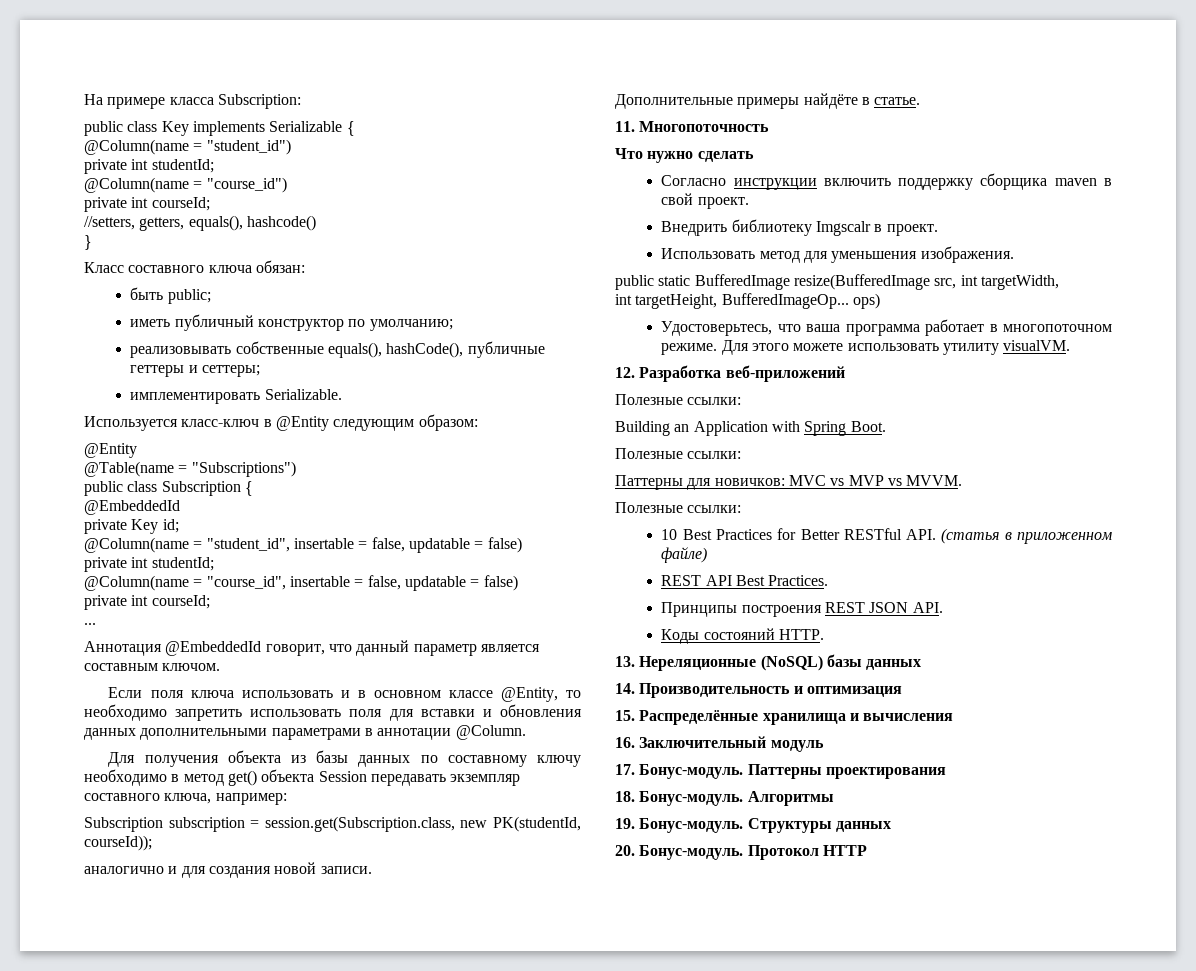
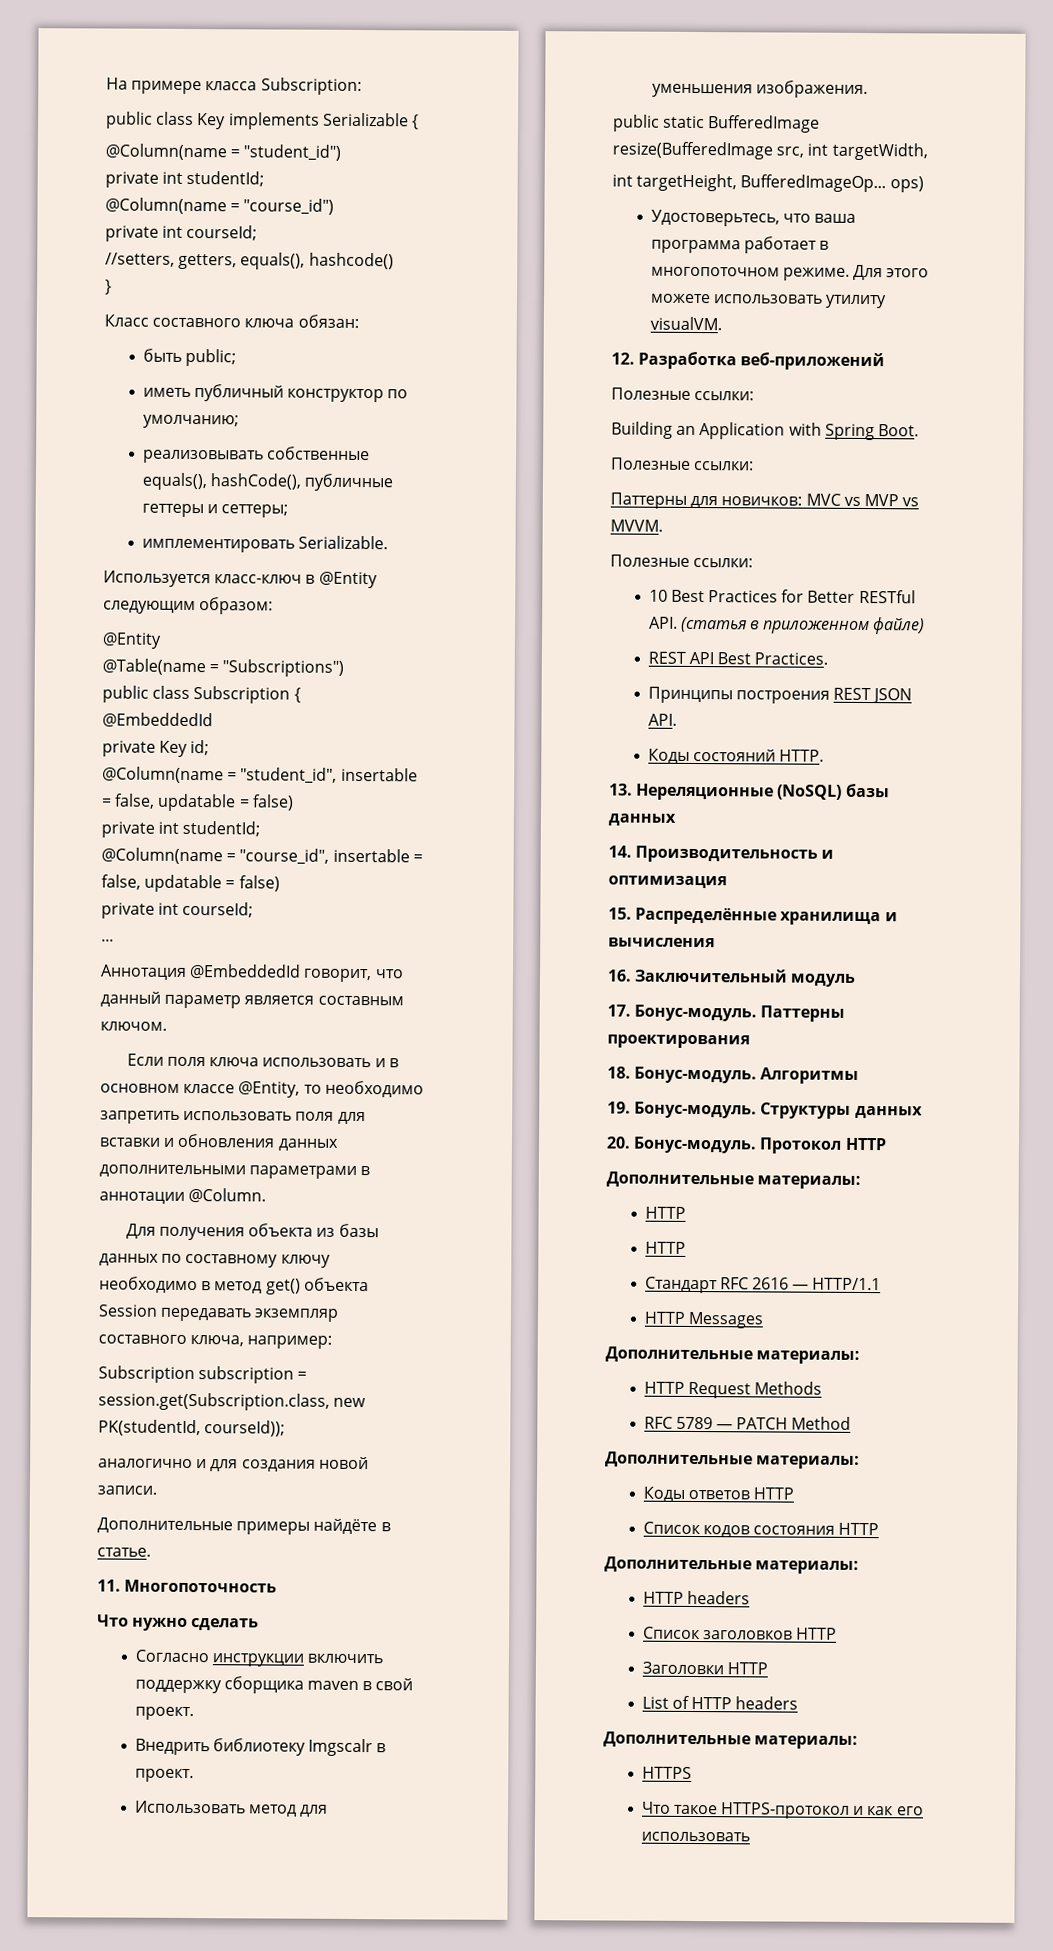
(867, 850) none -> [606,1171,862,1189] [644,1206,686,1219] [644,1241,686,1254] [644,1276,882,1294] [643,1311,764,1329] [605,1346,861,1364] [643,1381,823,1399] [643,1416,852,1430] [605,1451,861,1469] [642,1486,795,1502] [642,1521,880,1538] [604,1556,860,1574] [642,1590,750,1605] [642,1626,838,1640] [641,1661,768,1675] [641,1695,799,1710] [603,1731,859,1749] [641,1766,692,1779] [641,1801,924,1819] [640,1831,750,1842] // Дополнительные материалы: // HTTP // HTTP // Стандарт RFC 2616 — HTTP/1.1 // HTTP Messages // Дополнительные материалы: // HTTP Request Methods // RFC 5789 — PATCH Method // Дополнительные материалы: // Коды ответов HTTP // Список кодов состояния HTTP // Дополнительные материалы: // HTTP headers // Список заголовков HTTP // Заголовки HTTP // List of HTTP headers // Дополнительные материалы: // HTTPS // Что такое HTTPS-протокол и как его использовать

